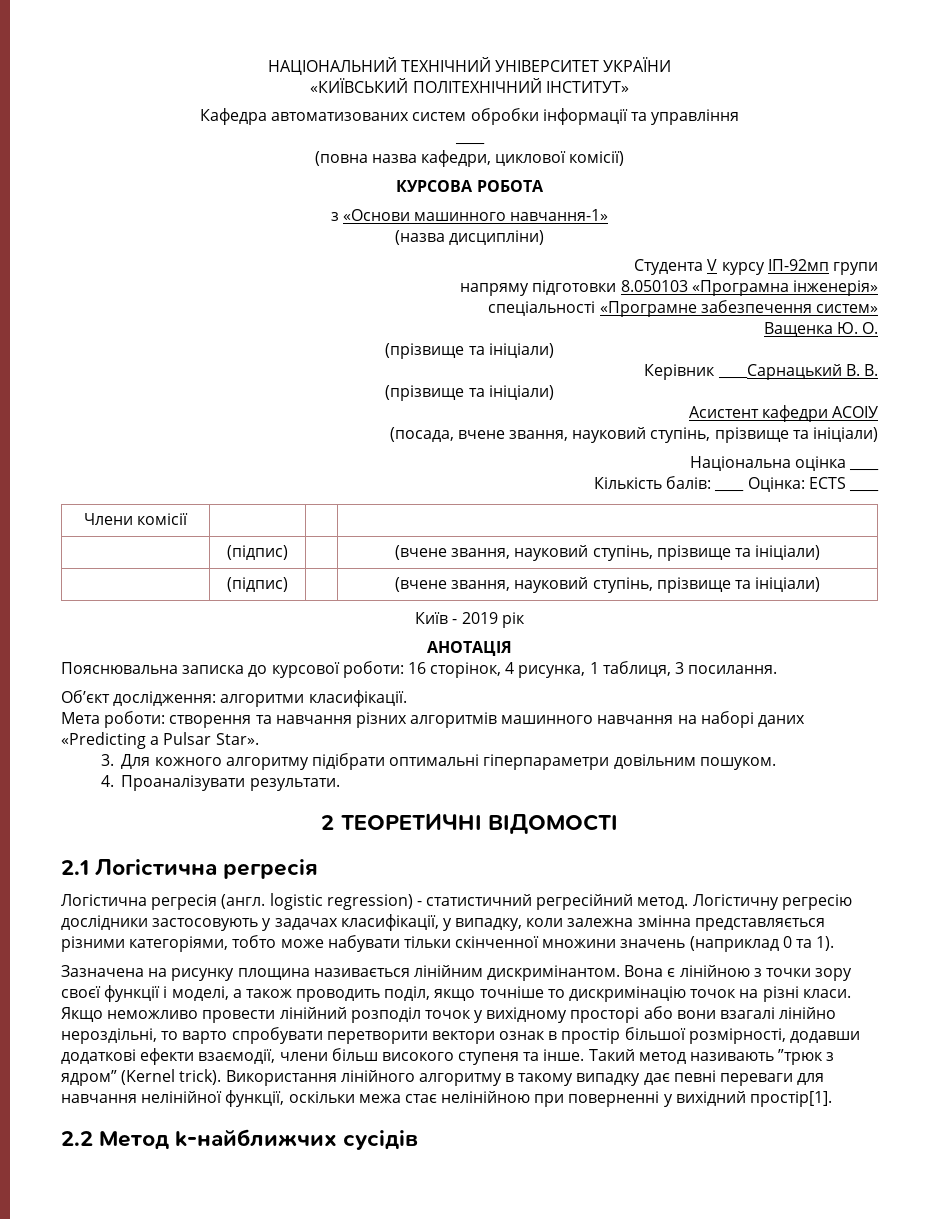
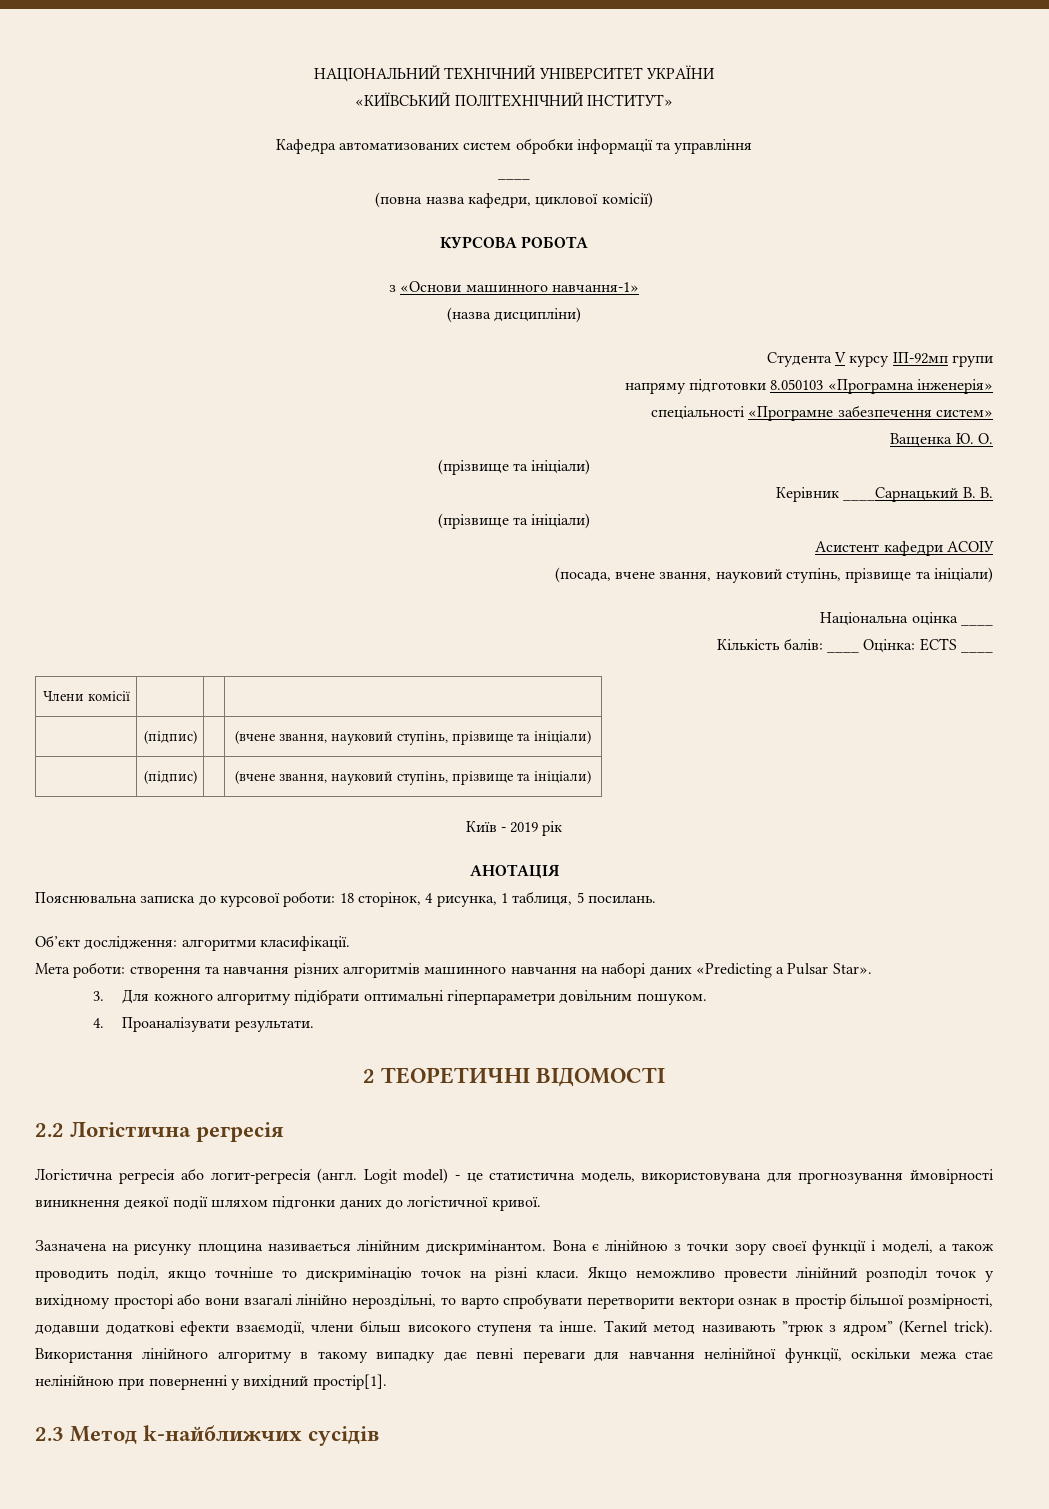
[407,662,426,674] 16 -> [339,893,354,903] 18
[675,662,778,674] 3 посилання. -> [576,892,656,903] 5 посилань.
[61,860,89,875] 2.1 -> [35,1123,64,1137] 2.2
[221,893,852,910] [61,914,825,931] [61,935,835,952] (англ. logistic regression) - статистичний регресійний метод. Логістичну регресію дослідники застосовують у задачах класифікації, у випадку, коли залежна змінна представляється різними категоріями, тобто може набувати тільки скінченної множини значень (наприклад 0 та 1). -> [181,1168,994,1184] [35,1196,541,1211] або логит-регресія (англ. Logit model) - це статистична модель, використовувана для прогнозування ймовірності виникнення деякої події шляхом підгонки даних до логістичної кривої.
[61,1131,93,1146] 2.2 -> [35,1427,64,1441] 2.3

